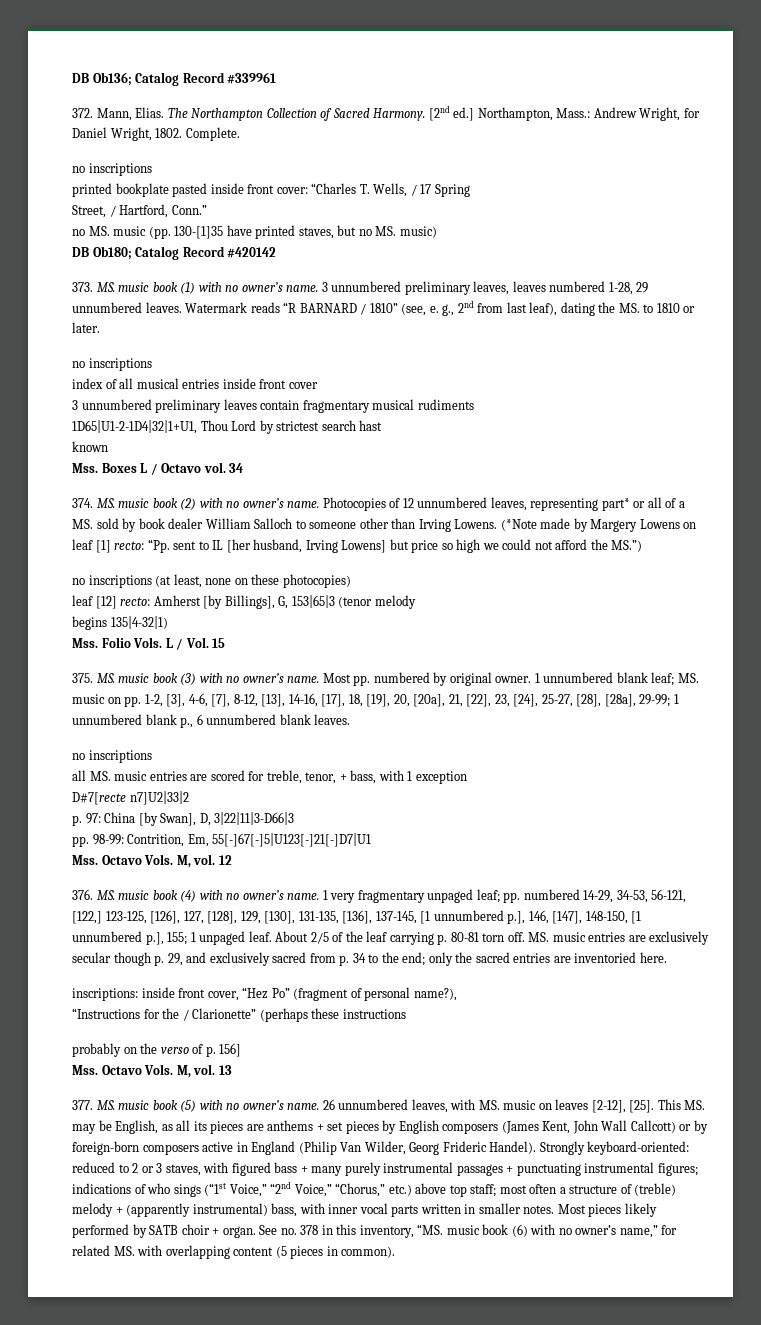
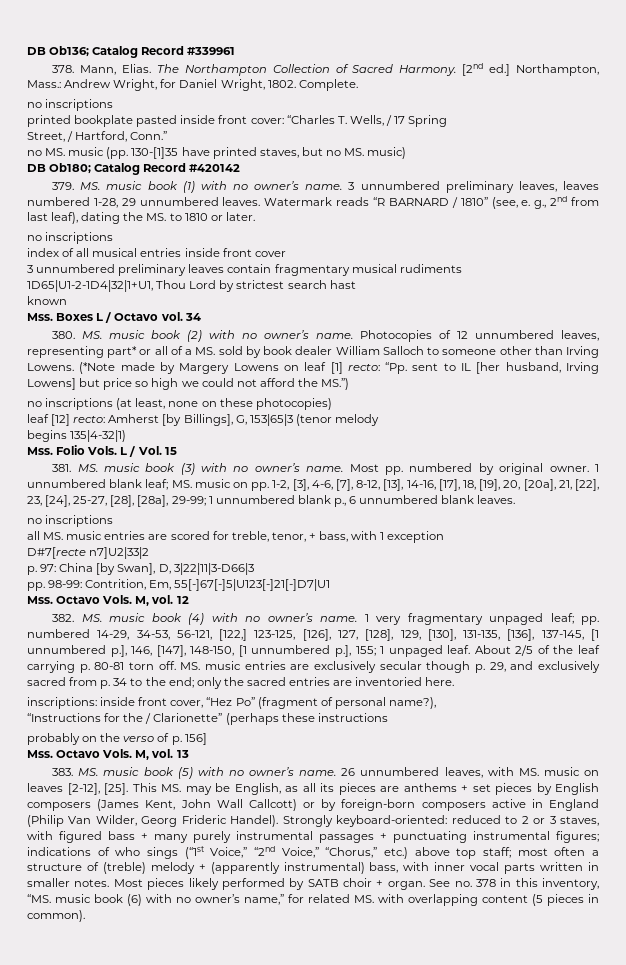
[72,108,93,118] 372. -> [52,65,75,73] 378.
[72,282,93,292] 373. -> [52,182,75,190] 379.
[72,498,93,508] 374. -> [52,331,76,339] 380.
[72,673,93,683] 375. -> [52,464,72,472] 381.
[72,889,93,900] 376. -> [52,614,75,622] 382.
[72,1100,93,1110] 377. -> [52,768,74,776] 383.

